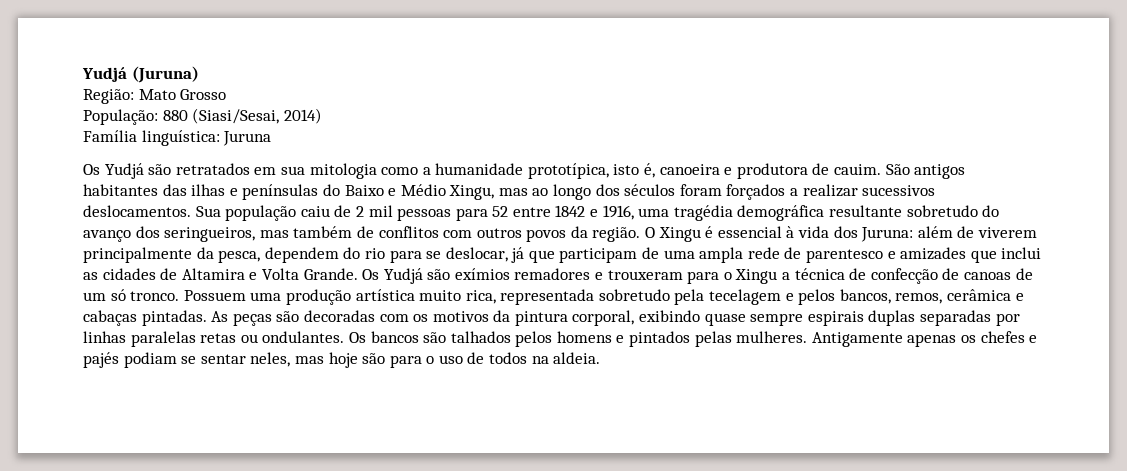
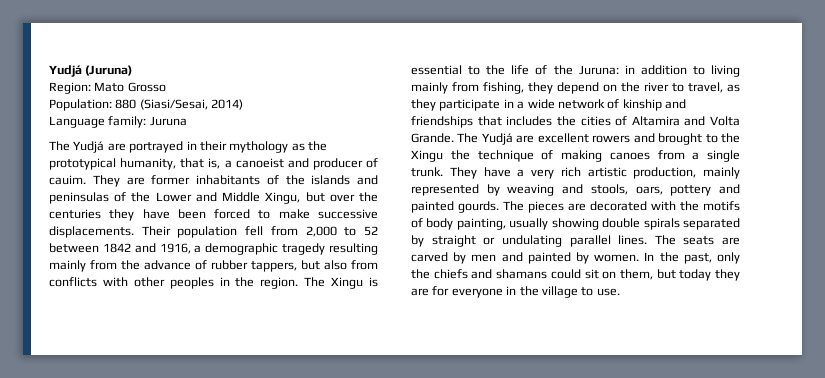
[83,89,134,104] Região: -> [49,82,91,94] Region:
[83,109,158,125] População: -> [49,99,112,111] Population:
[83,130,220,146] Família linguística: -> [49,116,147,128] Language family:
[83,163,966,179] [83,184,936,200] [83,205,1000,221] [83,226,1037,242] [83,247,1042,263] [83,268,1033,284] [83,289,1024,305] [83,310,1020,326] [83,331,1038,347] [83,352,601,368] Os Yudjá são retratados em sua mitologia como a humanidade prototípica, isto é, canoeira e produtora de cauim. São antigos habitantes das ilhas e penínsulas do Baixo e Médio Xingu, mas ao longo dos séculos foram forçados a realizar sucessivos deslocamentos. Sua população caiu de 2 mil pessoas para 52 entre 1842 e 1916, uma tragédia demográfica resultante sobretudo do avanço dos seringueiros, mas também de conflitos com outros povos da região. O Xingu é essencial à vida dos Juruna: além de viverem principalmente da pesca, dependem do rio para se deslocar, já que participam de uma ampla rede de parentesco e amizades que inclui as cidades de Altamira e Volta Grande. Os Yudjá são exímios remadores e trouxeram para o Xingu a técnica de confecção de canoas de um só tronco. Possuem uma produção artística muito rica, representada sobretudo pela tecelagem e pelos bancos, remos, cerâmica e cabaças pintadas. As peças são decoradas com os motivos da pintura corporal, exibindo quase sempre espirais duplas separadas por linhas paralelas retas ou ondulantes. Os bancos são talhados pelos homens e pintados pelas mulheres. Antigamente apenas os chefes e pajés podiam se sentar neles, mas hoje são para o uso de todos na aldeia. -> [49,141,327,153] [49,158,378,170] [49,175,378,187] [49,192,379,204] [49,209,378,221] [49,226,378,238] [49,243,378,255] [49,260,378,272] [49,277,378,289] [411,65,740,77] [411,82,740,94] [411,99,686,111] [411,116,740,128] [411,133,740,145] [411,150,740,162] [411,167,740,179] [411,184,740,196] [411,201,740,213] [411,218,740,230] [411,235,740,247] [411,252,740,264] [411,269,740,281] [411,286,620,298] The Yudjá are portrayed in their mythology as the prototypical humanity, that is, a canoeist and producer of cauim. They are former inhabitants of the islands and peninsulas of the Lower and Middle Xingu, but over the centuries they have been forced to make successive displacements. Their population fell from 2,000 to 52 between 1842 and 1916, a demographic tragedy resulting mainly from the advance of rubber tappers, but also from conflicts with other peoples in the region. The Xingu is essential to the life of the Juruna: in addition to living mainly from fishing, they depend on the river to travel, as they participate in a wide network of kinship and friendships that includes the cities of Altamira and Volta Grande. The Yudjá are excellent rowers and brought to the Xingu the technique of making canoes from a single trunk. They have a very rich artistic production, mainly represented by weaving and stools, oars, pottery and painted gourds. The pieces are decorated with the motifs of body painting, usually showing double spirals separated by straight or undulating parallel lines. The seats are carved by men and painted by women. In the past, only the chiefs and shamans could sit on them, but today they are for everyone in the village to use.

